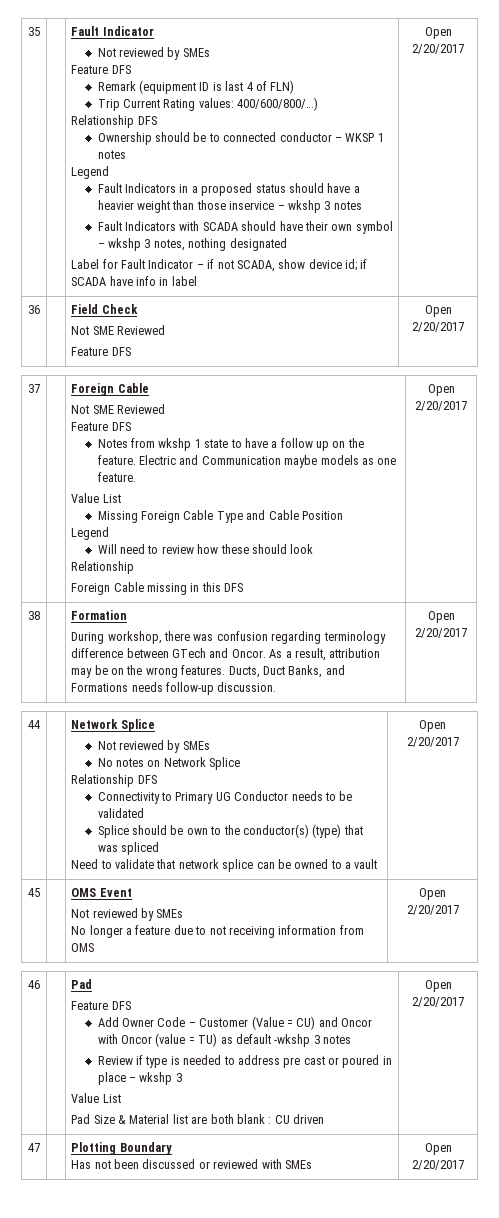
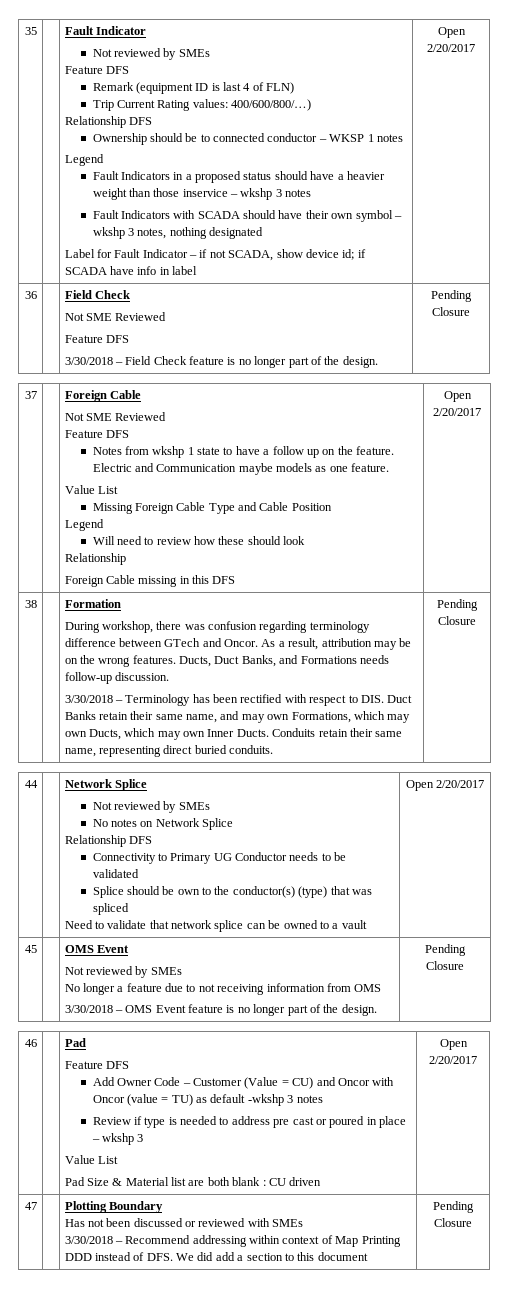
[424,305,452,317] [412,322,464,332] | Open 2/20/2017 -> [64,356,378,368] [431,290,472,302] [432,307,470,316] // 3/30/2018 – Field Check feature is no longer part of the design. | Pending Closure
[427,611,455,623] [415,628,467,638] | Open 2/20/2017 -> [64,694,413,706] [64,711,411,723] [64,728,403,740] [64,745,274,757] [437,599,478,611] [438,616,476,625] // 3/30/2018 – Terminology has been rectified with respect to DIS. Duct Banks retain their same name, and may own Formations, which may own Ducts, which may own Inner Ducts. Conduits retain their same name, representing direct buried conduits. | Pending Closure
[419,888,446,900] [406,905,459,915] | Open 2/20/2017 -> [64,1004,377,1016] [425,944,466,956] [426,961,464,970] // 3/30/2018 – OMS Event feature is no longer part of the design. | Pending Closure
[424,1143,452,1155] [412,1160,464,1170] | Open 2/20/2017 -> [64,1235,401,1247] [64,1252,368,1261] [433,1201,474,1213] [434,1218,472,1227] // 3/30/2018 – Recommend addressing within context of Map Printing DDD instead of DFS. We did add a section to this document | Pending Closure

